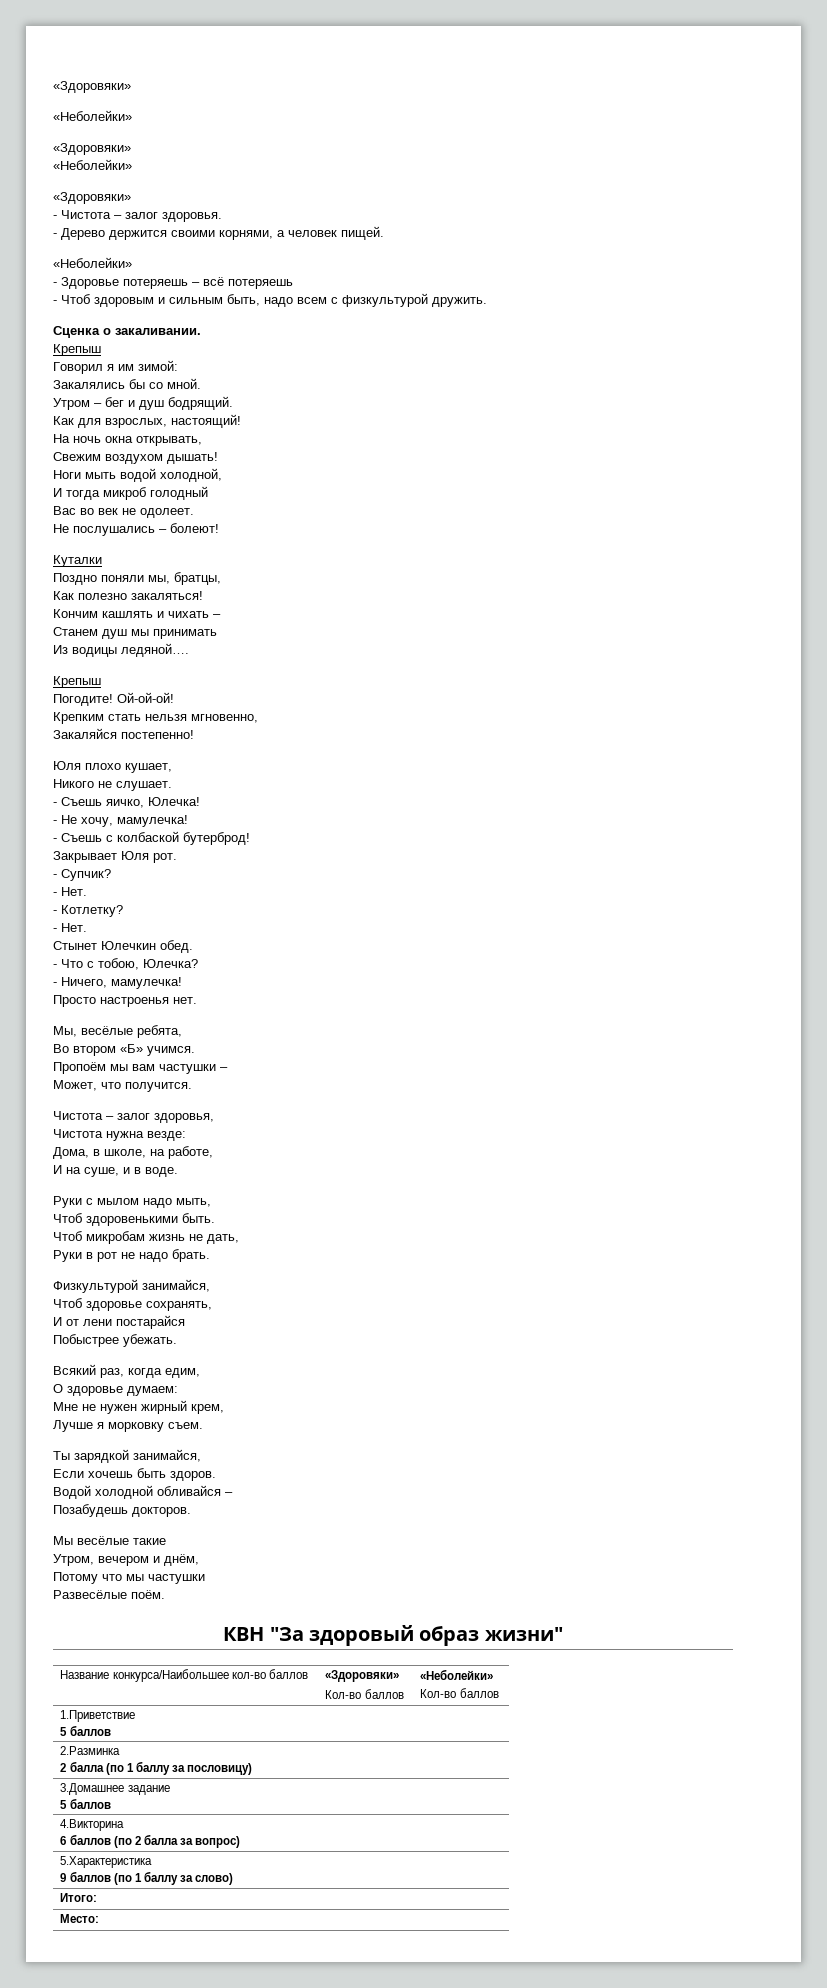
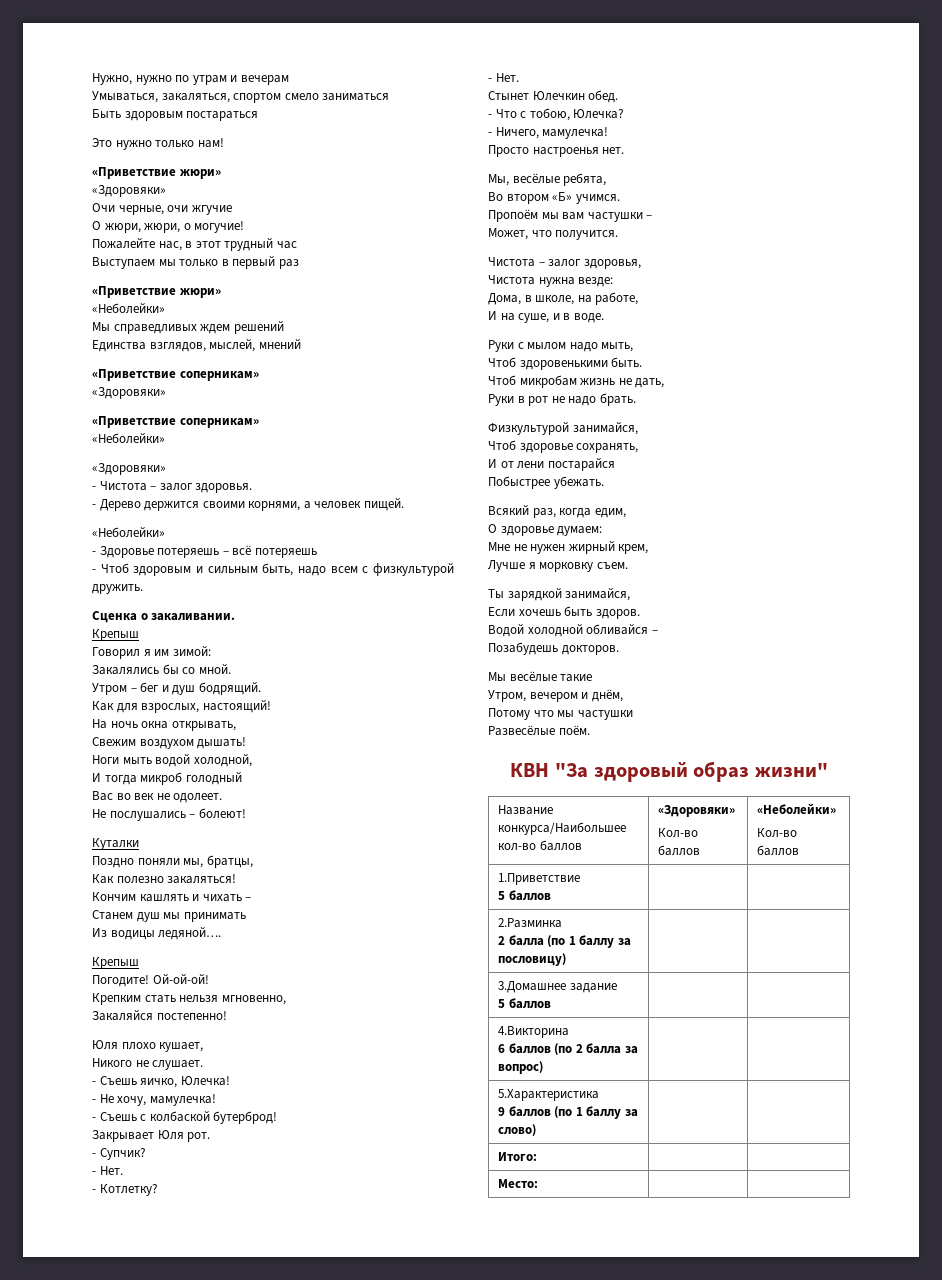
[53,81,131,93] [53,110,132,121] [53,143,131,155] «Здоровяки» // «Неболейки» // «Здоровяки» -> [92,73,289,85] [92,91,390,103] [92,109,259,121] [92,138,224,150] [92,167,221,179] [92,185,166,197] [92,203,232,215] [92,221,245,233] [92,238,297,251] [92,256,299,269] [92,286,221,298] [92,303,165,314] [92,321,284,334] [92,339,301,352] [92,369,259,381] [92,387,166,399] [92,416,259,428] Нужно, нужно по утрам и вечерам // Умываться, закаляться, спортом смело заниматься // Быть здоровым постараться // Это нужно только нам! // «Приветствие жюри» // «Здоровяки» // Очи черные, очи жгучие // О жюри, жюри, о могучие! // Пожалейте нас, в этот трудный час // Выступаем мы только в первый раз // «Приветствие жюри» // «Неболейки» // Мы справедливых ждем решений // Единства взглядов, мыслей, мнений // «Приветствие соперникам» // «Здоровяки» // «Приветствие соперникам»

